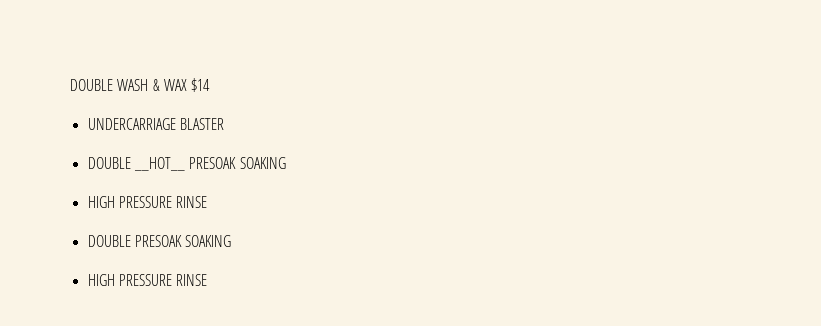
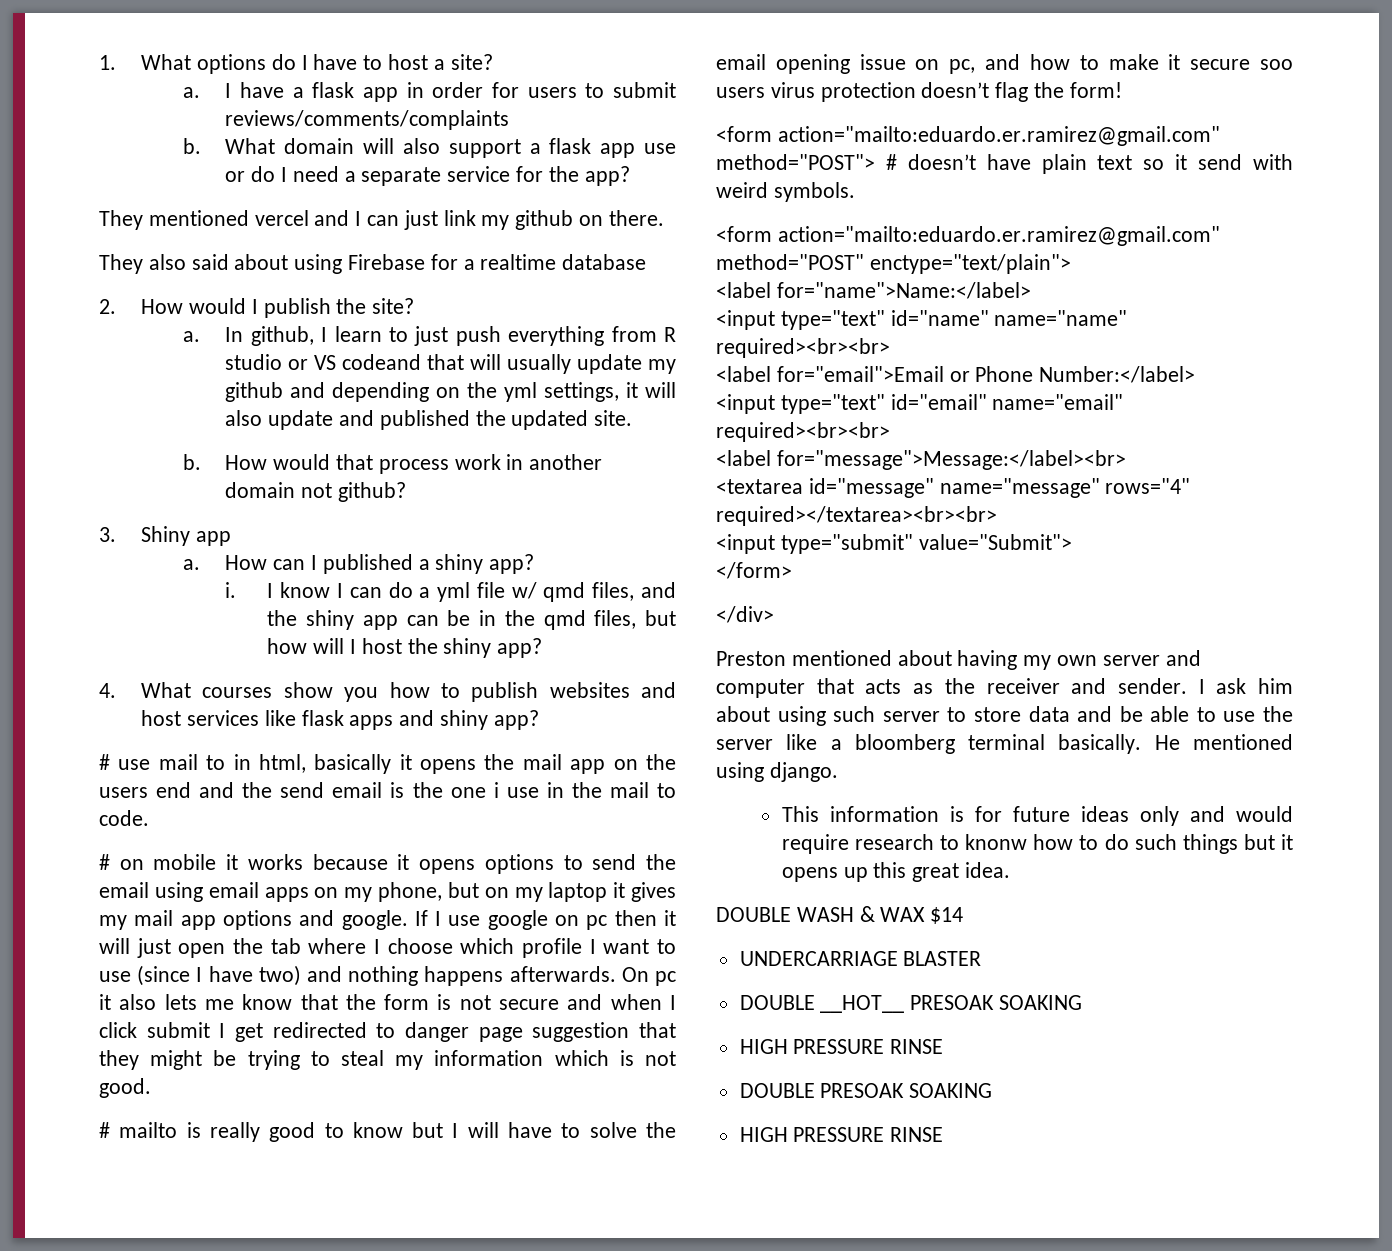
(70, 85) none -> [99,54,493,74] [183,82,676,102] [225,110,510,130] [183,138,676,158] [225,166,630,186] [99,210,664,230] [99,254,647,274] [99,298,415,318] [183,326,676,346] [225,354,676,374] [225,382,676,402] [225,410,633,430] [183,454,603,474] [225,482,406,502] [99,526,231,546] [183,554,535,574] [225,582,676,602] [267,610,676,630] [267,638,543,658] [99,682,676,702] [141,710,539,730] [99,754,676,774] [99,782,676,798] [99,810,149,826] [99,854,677,874] [99,882,676,902] [99,910,676,930] [99,938,677,958] [99,965,676,986] [99,994,677,1010] [99,1022,676,1042] [99,1050,677,1070] [99,1078,151,1098] [99,1122,677,1142] [716,54,1293,74] [716,82,1122,102] [716,126,1220,146] [716,154,1294,174] [716,182,855,202] [716,226,1220,246] [716,254,1071,274] [716,282,1031,299] [716,310,1128,330] [716,338,890,358] [716,366,1196,383] [716,394,1124,414] [716,422,890,442] [716,450,1126,470] [716,478,1191,498] [716,506,997,526] [716,534,1072,554] [716,562,792,579] [716,606,774,623] [716,650,1201,670] [716,678,1293,698] [716,706,1293,726] [716,734,1293,754] [716,762,838,782] [781,806,1293,826] [781,834,1293,854] [781,862,1010,882] 1. What options do I have to host a site? // a. I have a flask app in order for users to submit reviews/comments/complaints // b. What domain will also support a flask app use or do I need a separate service for the app? // They mentioned vercel and I can just link my github on there. // They also said about using Firebase for a realtime database // 2. How would I publish the site? // a. In github, I learn to just push everything from R studio or VS codeand that will usually update my github and depending on the yml settings, it will also update and published the updated site. // b. How would that process work in another domain not github? // 3. Shiny app // a. How can I published a shiny app? // i. I know I can do a yml file w/ qmd files, and the shiny app can be in the qmd files, but how will I host the shiny app? // 4. What courses show you how to publish websites and host services like flask apps and shiny app? // # use mail to in html, basically it opens the mail app on the users end and the send email is the one i use in the mail to code. // # on mobile it works because it opens options to send the email using email apps on my phone, but on my laptop it gives my mail app options and google. If I use google on pc then it will just open the tab where I choose which profile I want to use (since I have two) and nothing happens afterwards. On pc it also lets me know that the form is not secure and when I click submit I get redirected to danger page suggestion that they might be trying to steal my information which is not good. // # mailto is really good to know but I will have to solve the email opening issue on pc, and how to make it secure soo users virus protection doesn’t flag the form! // <form action="mailto:eduardo.er.ramirez@gmail.com" method="POST"> # doesn’t have plain text so it send with weird symbols. // <form action="mailto:eduardo.er.ramirez@gmail.com" method="POST" enctype="text/plain"> // <label for="name">Name:</label> // <input type="text" id="name" name="name" required><br><br> // <label for="email">Email or Phone Number:</label> // <input type="text" id="email" name="email" required><br><br> // <label for="message">Message:</label><br> // <textarea id="message" name="message" rows="4" required></textarea><br><br> // <input type="submit" value="Submit"> // </form> // </div> // Preston mentioned about having my own server and computer that acts as the receiver and sender. I ask him about using such server to store data and be able to use the server like a bloomberg terminal basically. He mentioned using django. // This information is for future ideas only and would require research to knonw how to do such things but it opens up this great idea. //

